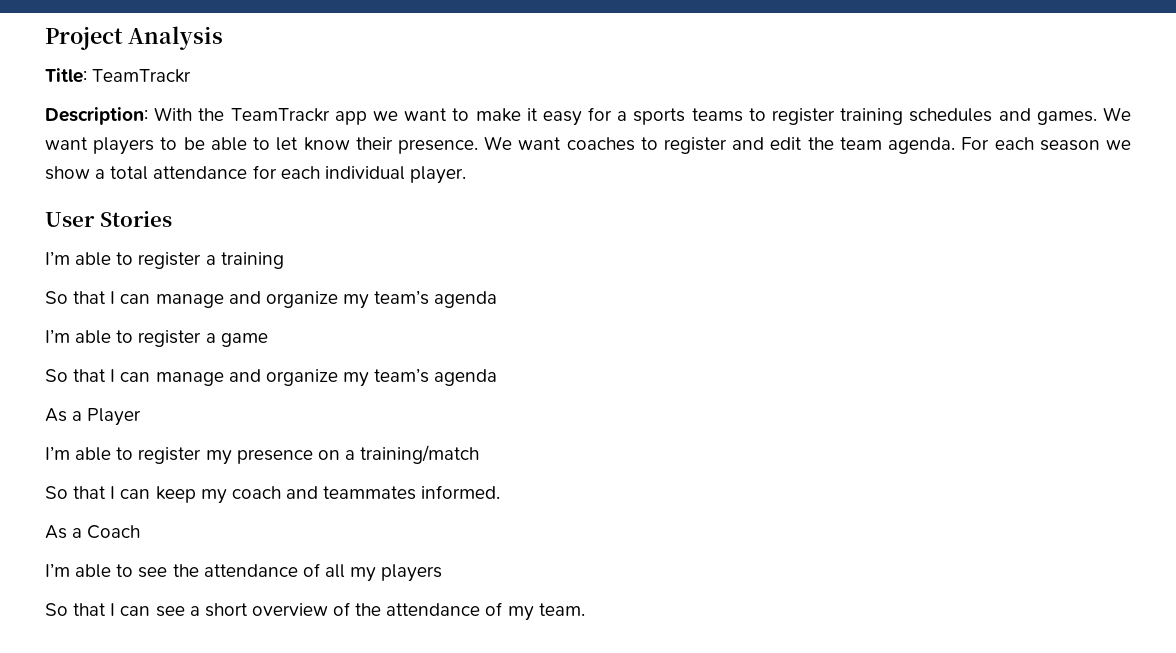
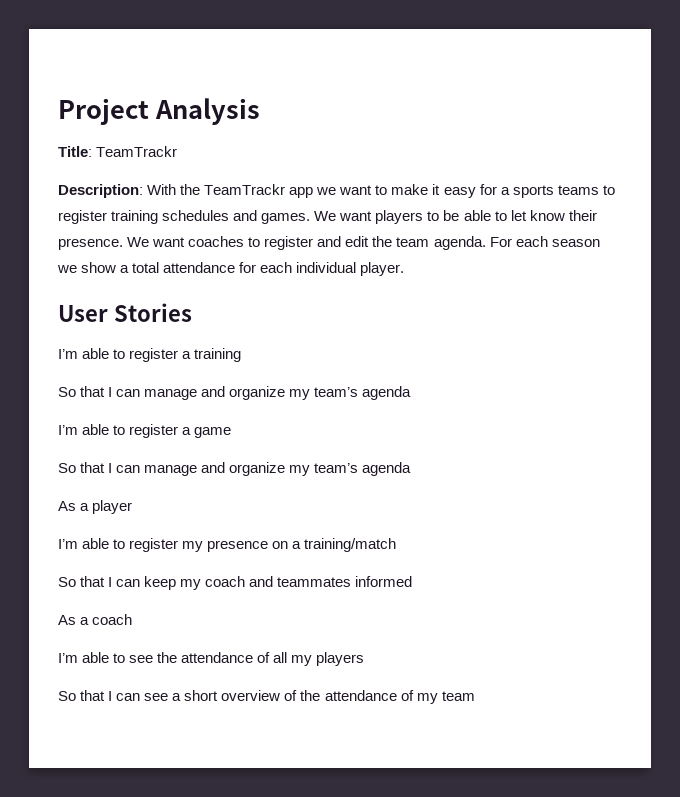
[87,408,142,426] Player -> [92,500,133,514] player
[421,485,501,499] [45,525,141,539] informed. // As a Coach -> [355,576,413,587] [58,614,133,625] informed // As a coach
[538,603,585,616] team. -> [441,691,475,701] team

